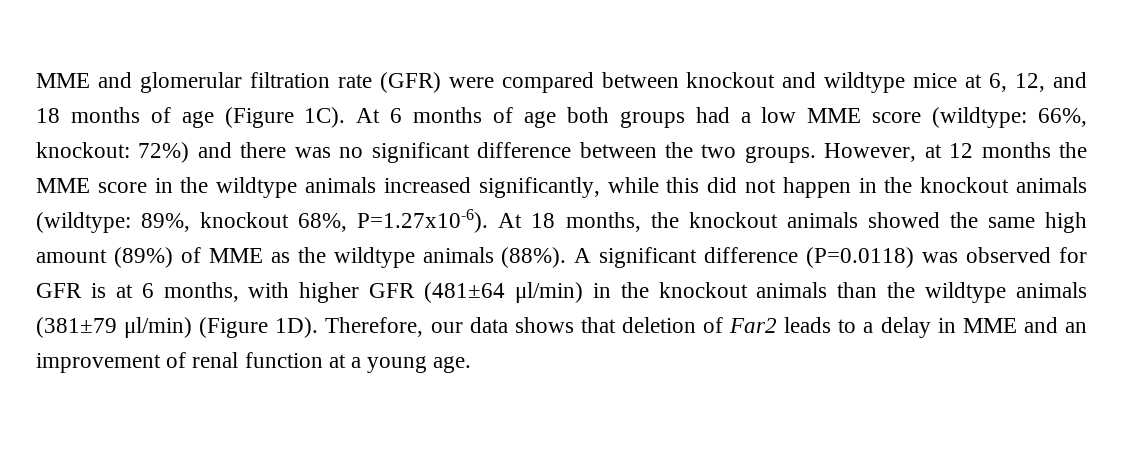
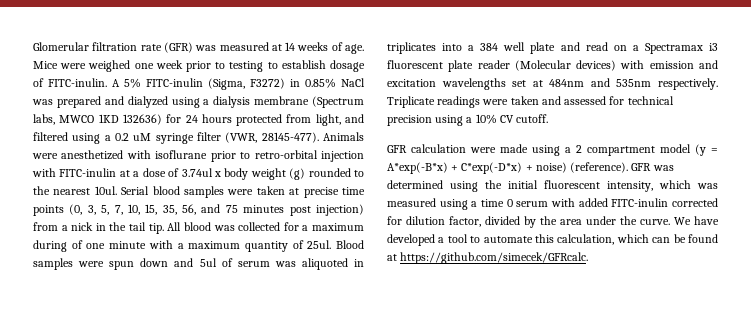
[36,72,1087,93] [36,107,1088,128] [36,142,1087,163] [36,177,1087,198] [36,209,1087,233] [36,247,1087,268] [36,282,1087,303] [36,317,1087,338] [36,352,472,373] MME and glomerular filtration rate (GFR) were compared between knockout and wildtype mice at 6, 12, and 18 months of age (Figure 1C). At 6 months of age both groups had a low MME score (wildtype: 66%, knockout: 72%) and there was no significant difference between the two groups. However, at 12 months the MME score in the wildtype animals increased significantly, while this did not happen in the knockout animals (wildtype: 89%, knockout 68%, P=1.27x10-6). At 18 months, the knockout animals showed the same high amount (89%) of MME as the wildtype animals (88%). A significant difference (P=0.0118) was observed for GFR is at 6 months, with higher GFR (481±64 μl/min) in the knockout animals than the wildtype animals (381±79 μl/min) (Figure 1D). Therefore, our data shows that deletion of Far2 leads to a delay in MME and an improvement of renal function at a young age. -> [33,42,364,54] [33,60,365,72] [33,78,365,90] [32,96,364,108] [33,114,365,126] [33,132,364,144] [32,150,364,162] [32,168,364,180] [33,186,365,198] [33,204,364,216] [33,222,364,234] [33,240,364,252] [33,258,364,270] [387,42,718,54] [387,60,718,72] [387,78,718,90] [387,96,674,108] [387,114,549,126] [387,144,718,156] [387,162,674,174] [387,180,718,192] [387,198,718,210] [387,216,719,228] [387,234,718,246] [387,252,589,264] Glomerular filtration rate (GFR) was measured at 14 weeks of age. Mice were weighed one week prior to testing to establish dosage of FITC-inulin. A 5% FITC-inulin (Sigma, F3272) in 0.85% NaCl was prepared and dialyzed using a dialysis membrane (Spectrum labs, MWCO 1KD 132636) for 24 hours protected from light, and filtered using a 0.2 uM syringe filter (VWR, 28145-477). Animals were anesthetized with isoflurane prior to retro-orbital injection with FITC-inulin at a dose of 3.74ul x body weight (g) rounded to the nearest 10ul. Serial blood samples were taken at precise time points (0, 3, 5, 7, 10, 15, 35, 56, and 75 minutes post injection) from a nick in the tail tip. All blood was collected for a maximum during of one minute with a maximum quantity of 25ul. Blood samples were spun down and 5ul of serum was aliquoted in triplicates into a 384 well plate and read on a Spectramax i3 fluorescent plate reader (Molecular devices) with emission and excitation wavelengths set at 484nm and 535nm respectively. Triplicate readings were taken and assessed for technical precision using a 10% CV cutoff. // GFR calculation were made using a 2 compartment model (y = A*exp(-B*x) + C*exp(-D*x) + noise) (reference). GFR was determined using the initial fluorescent intensity, which was measured using a time 0 serum with added FITC-inulin corrected for dilution factor, divided by the area under the curve. We have developed a tool to automate this calculation, which can be found at https://github.com/simecek/GFRcalc.

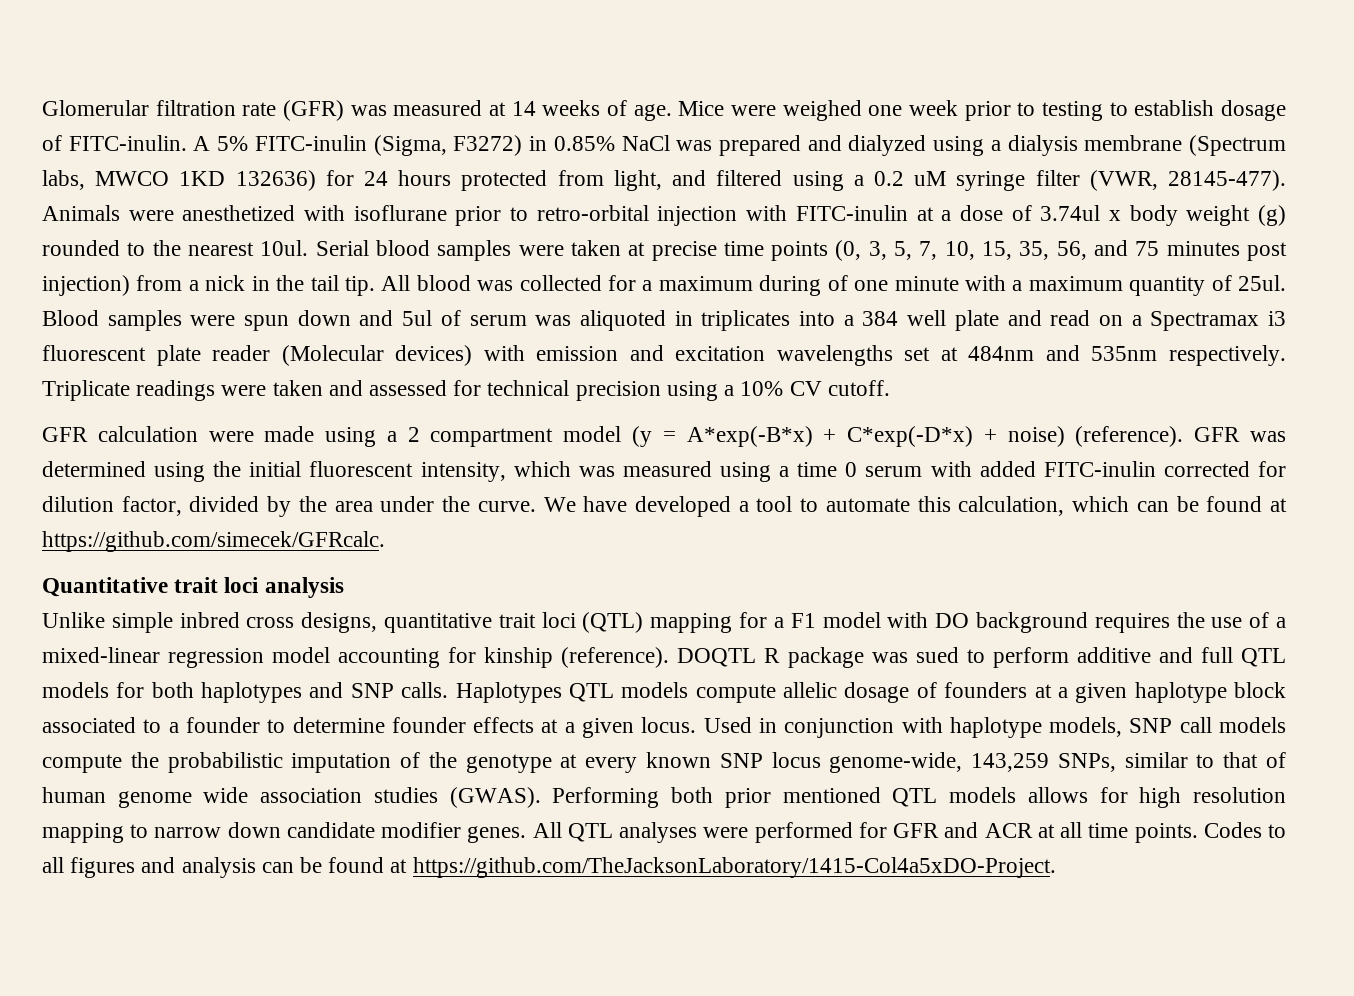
(589, 258) none -> [42,577,344,598] [42,612,1287,633] [42,647,1286,668] [42,682,1286,703] [42,717,1286,738] [42,752,1287,773] [42,787,1287,808] [42,822,1286,843] [42,857,1056,878] // Quantitative trait loci analysis // Unlike simple inbred cross designs, quantitative trait loci (QTL) mapping for a F1 model with DO background requires the use of a mixed-linear regression model accounting for kinship (reference). DOQTL R package was sued to perform additive and full QTL models for both haplotypes and SNP calls. Haplotypes QTL models compute allelic dosage of founders at a given haplotype block associated to a founder to determine founder effects at a given locus. Used in conjunction with haplotype models, SNP call models compute the probabilistic imputation of the genotype at every known SNP locus genome-wide, 143,259 SNPs, similar to that of human genome wide association studies (GWAS). Performing both prior mentioned QTL models allows for high resolution mapping to narrow down candidate modifier genes. All QTL analyses were performed for GFR and ACR at all time points. Codes to all figures and analysis can be found at https://github.com/TheJacksonLaboratory/1415-Col4a5xDO-Project.

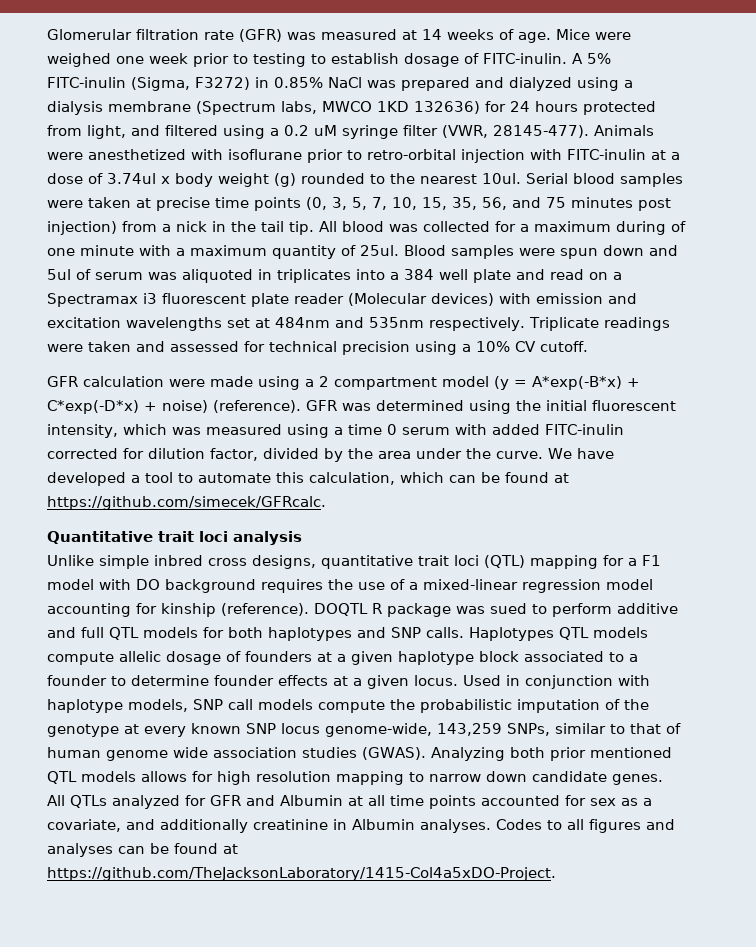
[552,787,660,808] Performing -> [431,747,505,761] Analyzing
[381,822,462,838] modifier -> (607, 776) none
[567,822,853,843] QTL analyses were performed -> [70,795,180,809] QTLs analyzed
[984,823,1033,838] ACR -> [280,795,343,806] Albumin
[1134,823,1198,843] points. -> [429,795,652,809] [47,819,491,833] points accounted for sex as a covariate, and additionally creatinine in Albumin analyses.
[181,857,256,878] analysis -> [47,843,113,857] analyses

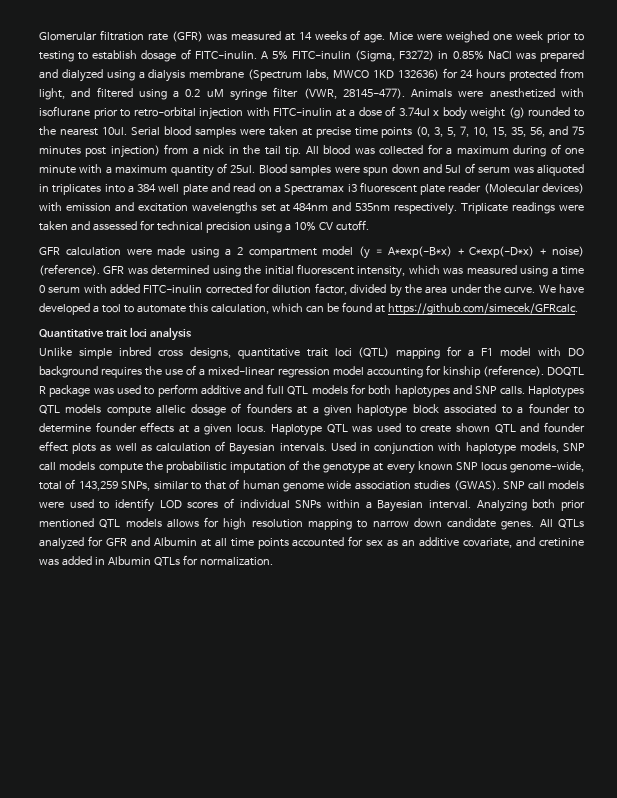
[490,603,527,614] sued -> [117,385,142,394] used
(458, 680) none -> [270,422,585,436] [39,441,327,455] Haplotype QTL was used to create shown QTL and founder effect plots as well as calculation of Bayesian intervals.
(432, 730) none -> [39,479,76,490] total of
(426, 753) none -> [503,480,584,490] [39,498,472,512] SNP call models were used to identify LOD scores of individual SNPs within a Bayesian interval.
[643,798,652,806] [47,819,675,833] [47,843,238,857] [47,867,556,881] a covariate, and additionally creatinine in Albumin analyses. Codes to all figures and analyses can be found at https://github.com/TheJacksonLaboratory/1415-Col4a5xDO-Project. -> [402,537,584,548] [39,555,273,566] an additive covariate, and cretinine was added in Albumin QTLs for normalization.

